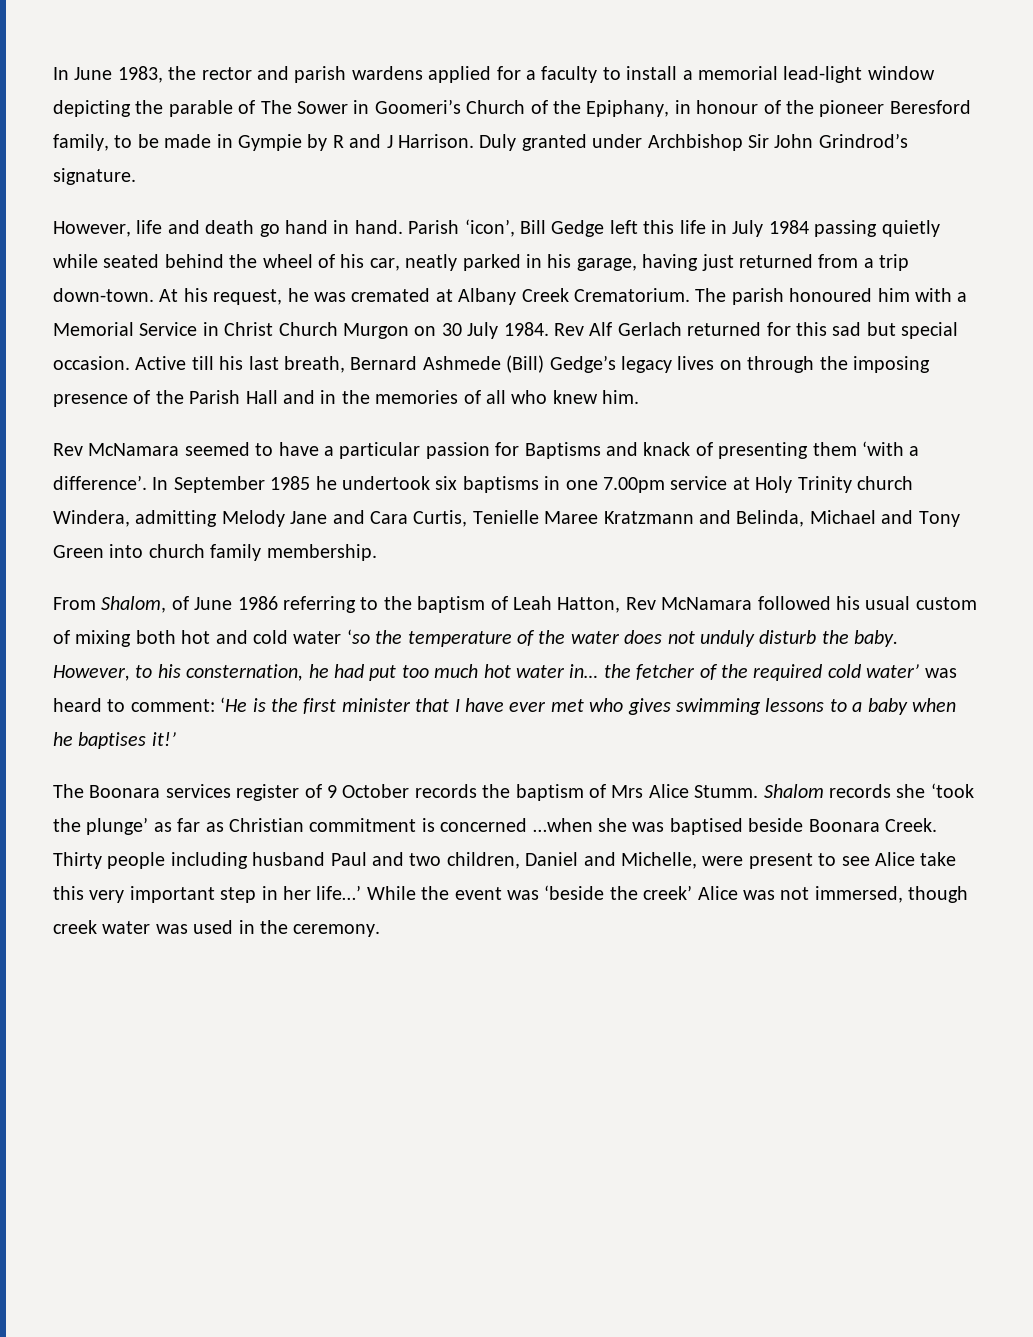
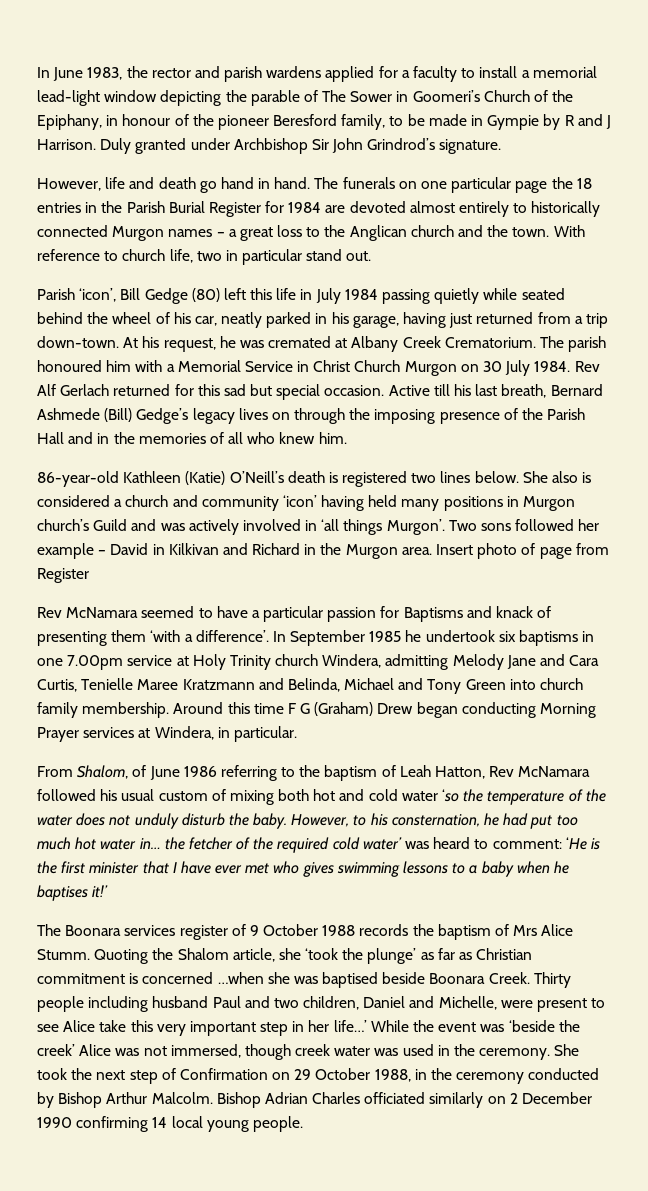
(403, 227) none -> [314,177,592,193] [37,201,601,217] [37,225,585,241] [37,249,372,265] The funerals on one particular page the 18 entries in the Parish Burial Register for 1984 are devoted almost entirely to historically connected Murgon names – a great loss to the Anglican church and the town. With reference to church life, two in particular stand out. //
(605, 228) none -> [191,288,220,302] (80)
(640, 397) none -> [37,471,592,487] [37,495,576,511] [37,519,600,535] [37,543,609,559] [37,568,89,583] // 86-year-old Kathleen (Katie) O’Neill’s death is registered two lines below. She also is considered a church and community ‘icon’ having held many positions in Murgon church’s Guild and was actively involved in ‘all things Murgon’. Two sons followed her example – David in Kilkivan and Richard in the Murgon area. Insert photo of page from Register
(377, 552) none -> [173,702,597,718] [37,726,297,742] Around this time F G (Graham) Drew began conducting Morning Prayer services at Windera, in particular.
(410, 791) none -> [322,925,356,936] 1988
[763,784,891,798] Shalom records -> [94,948,275,964] Quoting the Shalom article,
(381, 930) none -> [554,1044,580,1056] [37,1068,600,1084] [37,1092,593,1108] [37,1116,303,1132] She took the next step of Confirmation on 29 October 1988, in the ceremony conducted by Bishop Arthur Malcolm. Bishop Adrian Charles officiated similarly on 2 December 1990 confirming 14 local young people.

